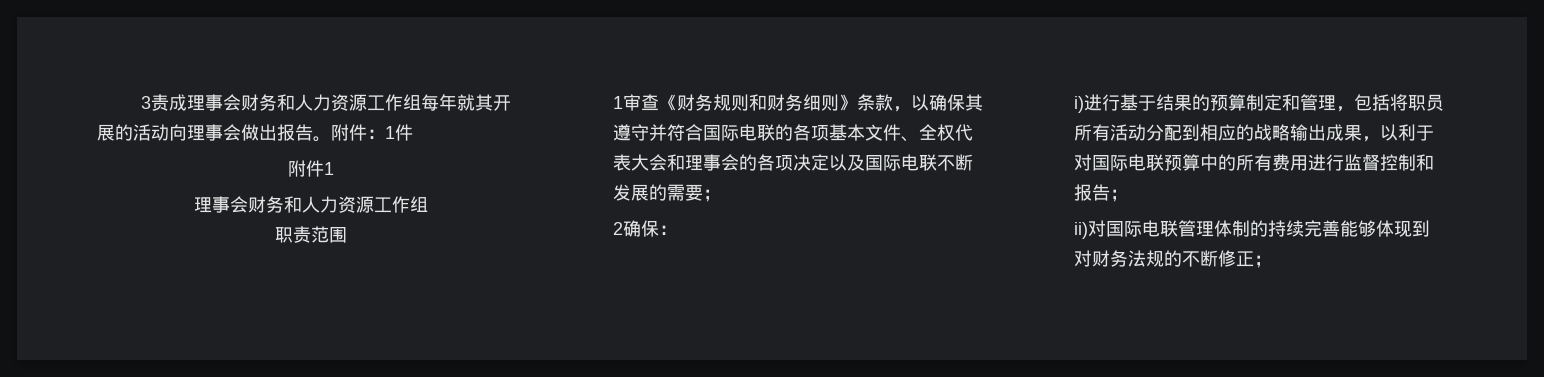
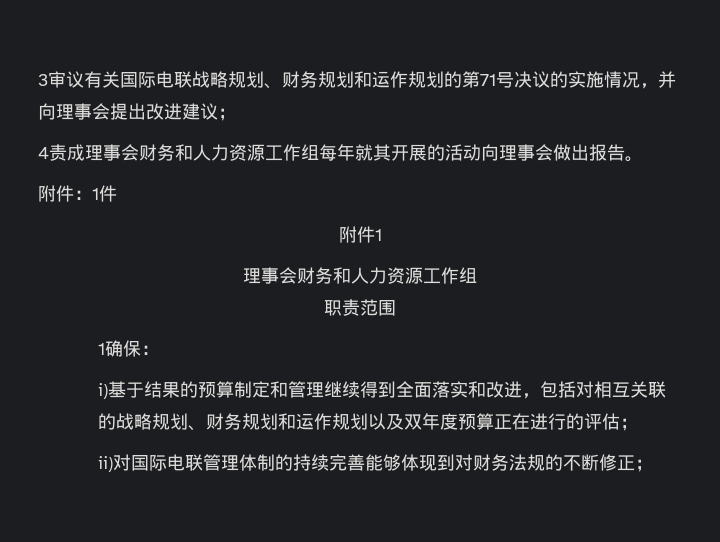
(152, 102) none -> [48,71,676,89] [38,103,236,121] [38,147,49,159] 审议有关国际电联战略规划、财务规划和运作规划的第71号决议的实施情况，并向理事会提出改进建议； // 4
(331, 139) none -> (643, 159) //
[623,94,984,112] [613,124,974,142] [613,154,974,171] [613,184,722,202] [613,222,624,235] 审查《财务规则和财务细则》条款，以确保其遵守并符合国际电联的各项基本文件、全权代表大会和理事会的各项决定以及国际电联不断发展的需要； // 2 -> (105, 349) none
[1084,94,1121,111] 进行 -> (108, 391) none
[1336,94,1445,112] [1074,124,1435,142] [1074,154,1435,171] [1074,184,1111,201] ，包括将职员所有活动分配到相应的战略输出成果，以利于对国际电联预算中的所有费用进行监督控制和报告 -> [323,381,666,399] [97,413,620,431] 继续得到全面落实和改进，包括对相互关联的战略规划、财务规划和运作规划以及双年度预算正在进行的评估

